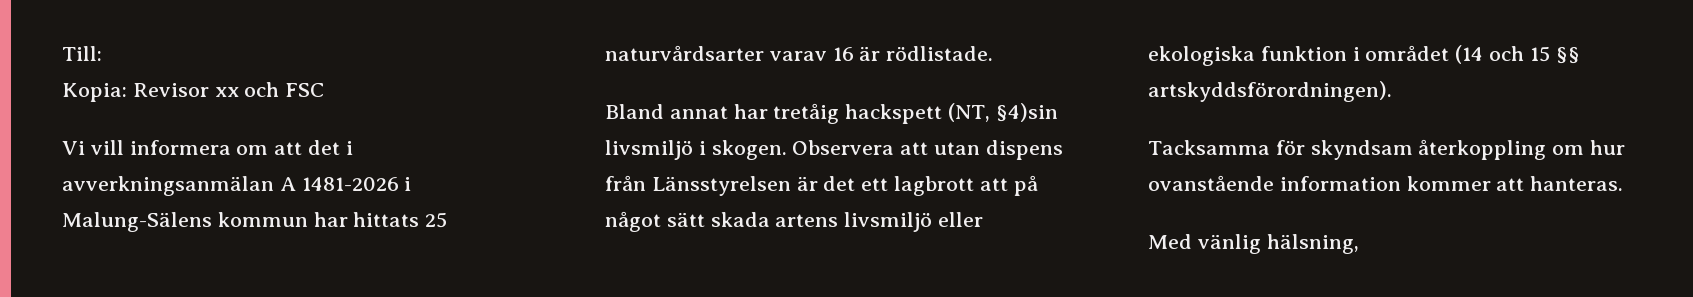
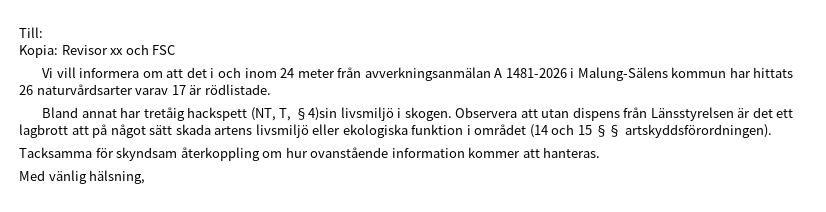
(353, 148) none -> [218,67,362,78] och inom 24 meter från
[425,212,448,228] 25 -> [19,85,33,95] 26
[832,47,854,61] 16 -> [171,85,186,95] 17
(991, 112) none -> [279,108,292,121] T,

